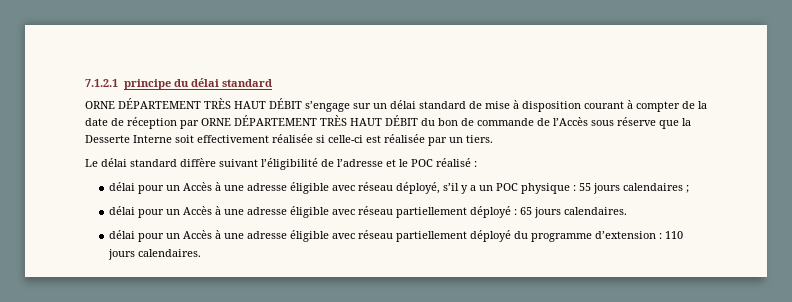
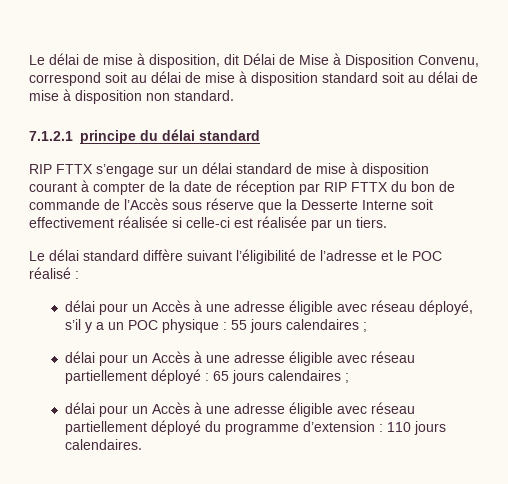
(85, 83) none -> [29,53,479,68] [29,71,478,86] [29,89,234,104] Le délai de mise à disposition, dit Délai de Mise à Disposition Convenu, correspond soit au délai de mise à disposition standard soit au délai de mise à disposition non standard. //
[85,98,302,109] ORNE DÉPARTEMENT TRÈS HAUT DÉBIT -> [29,164,93,174] RIP FTTX
[201,115,418,126] ORNE DÉPARTEMENT TRÈS HAUT DÉBIT -> [324,182,388,192] RIP FTTX
[564,207,628,215] calendaires. -> [267,370,349,383] calendaires ;

